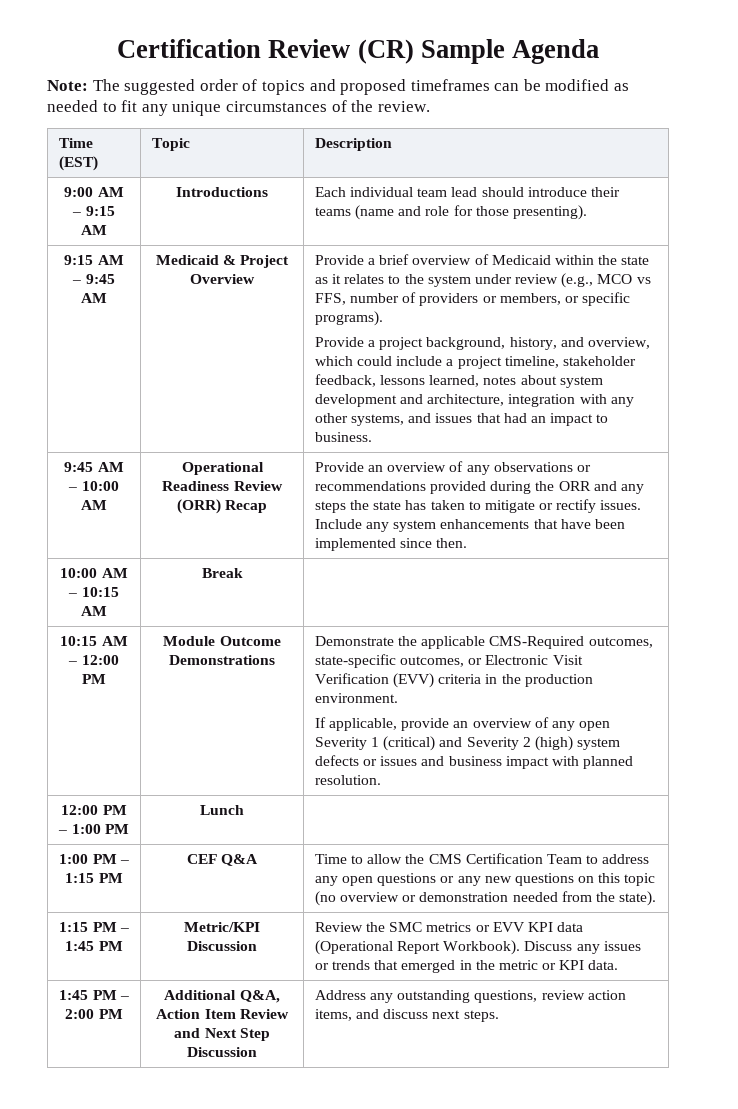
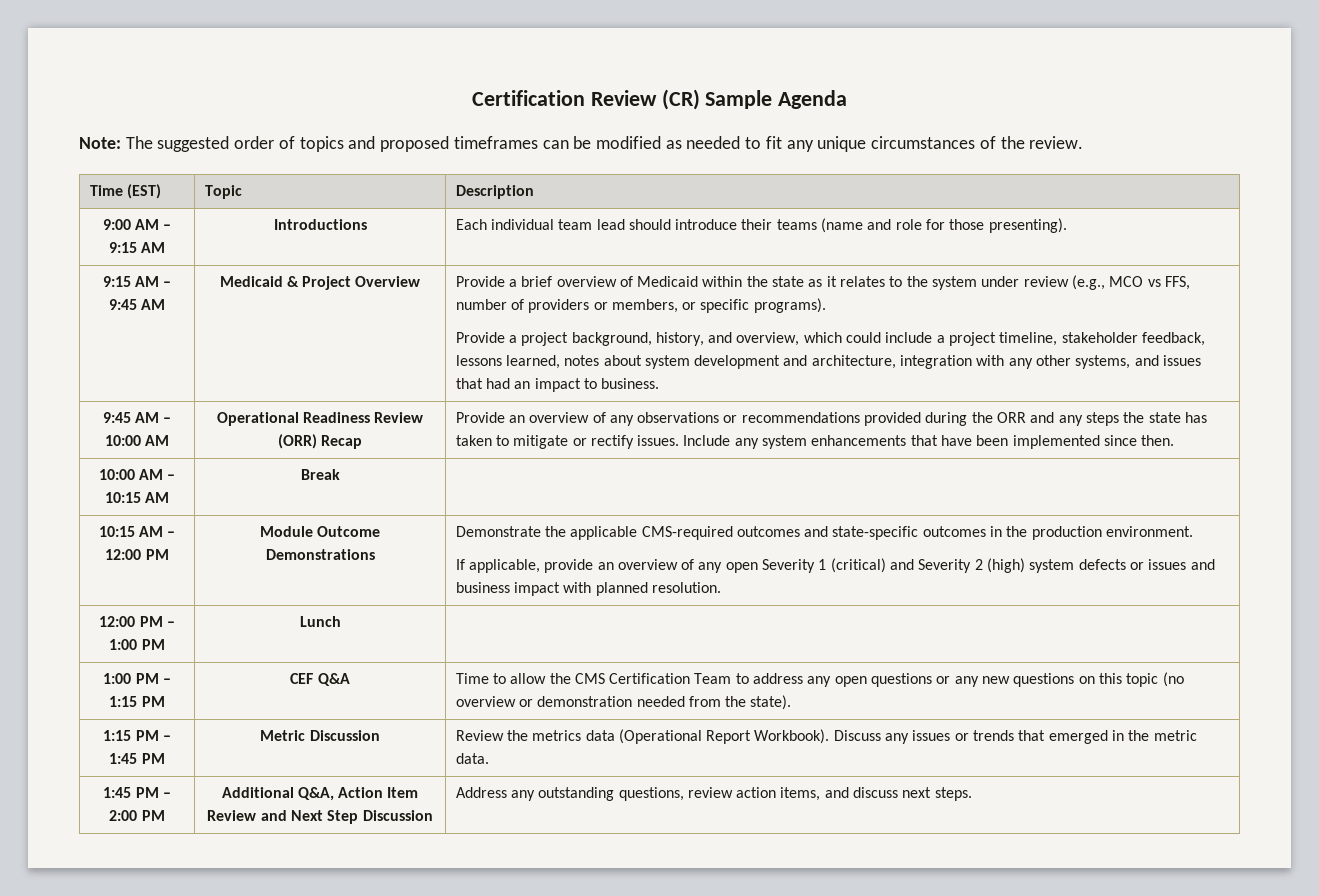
[489,636,653,649] [314,654,583,668] [314,673,482,688] CMS-Required outcomes, state-specific outcomes, or Electronic Visit Verification (EVV) criteria -> [641,526,986,540] CMS-required outcomes and state-specific outcomes
[184,922,260,932] Metric/KPI -> [260,730,306,741] Metric
[389,922,553,932] SMC metrics or EVV KPI -> [532,730,582,741] metrics
[542,960,585,970] or KPI -> (1197, 735) none

